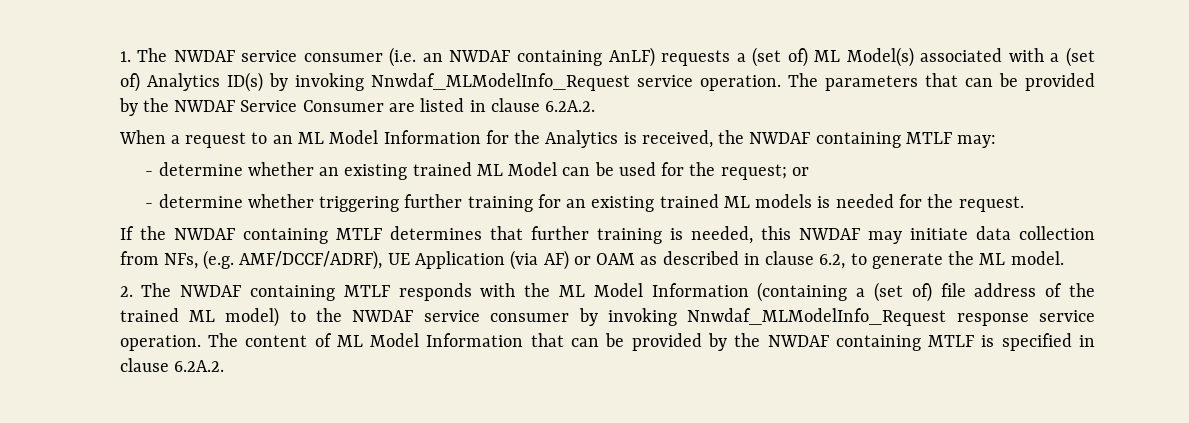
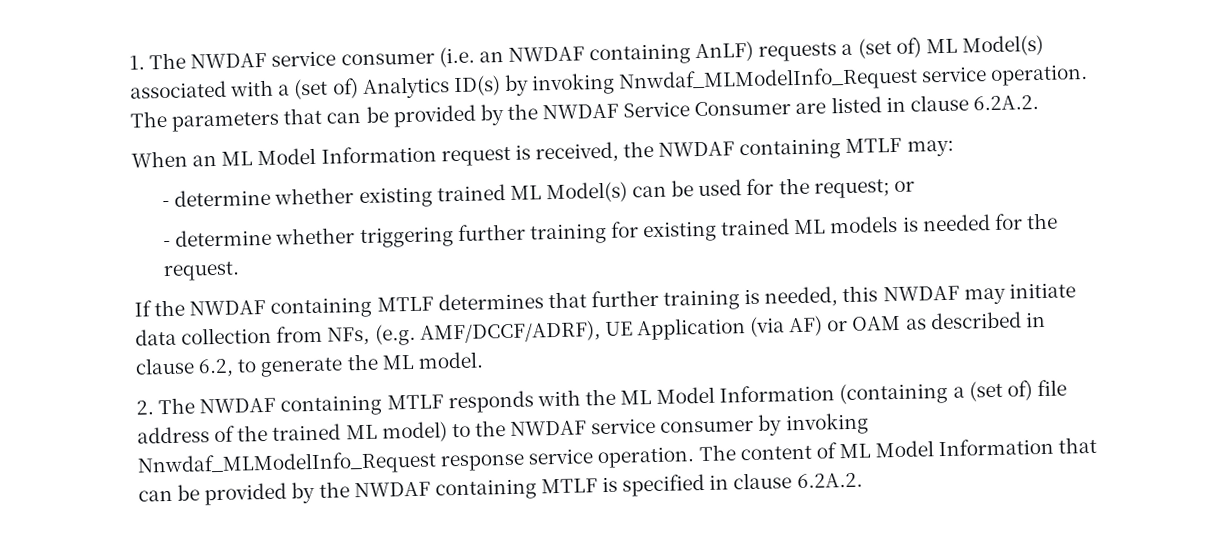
[170,132,268,148] a request to -> (189, 159) none
[485,130,619,148] for the Analytics -> [440,146,511,167] request
[319,162,558,180] an existing trained ML Model -> [358,181,628,209] existing trained ML Model(s)
[566,199,587,208] an -> (639, 229) none

